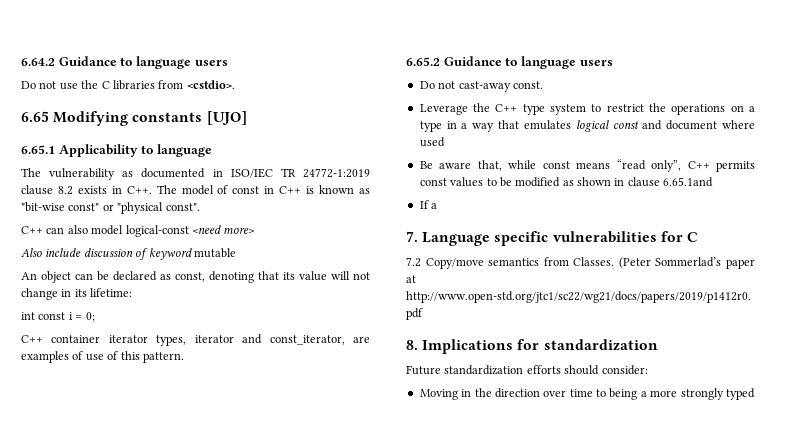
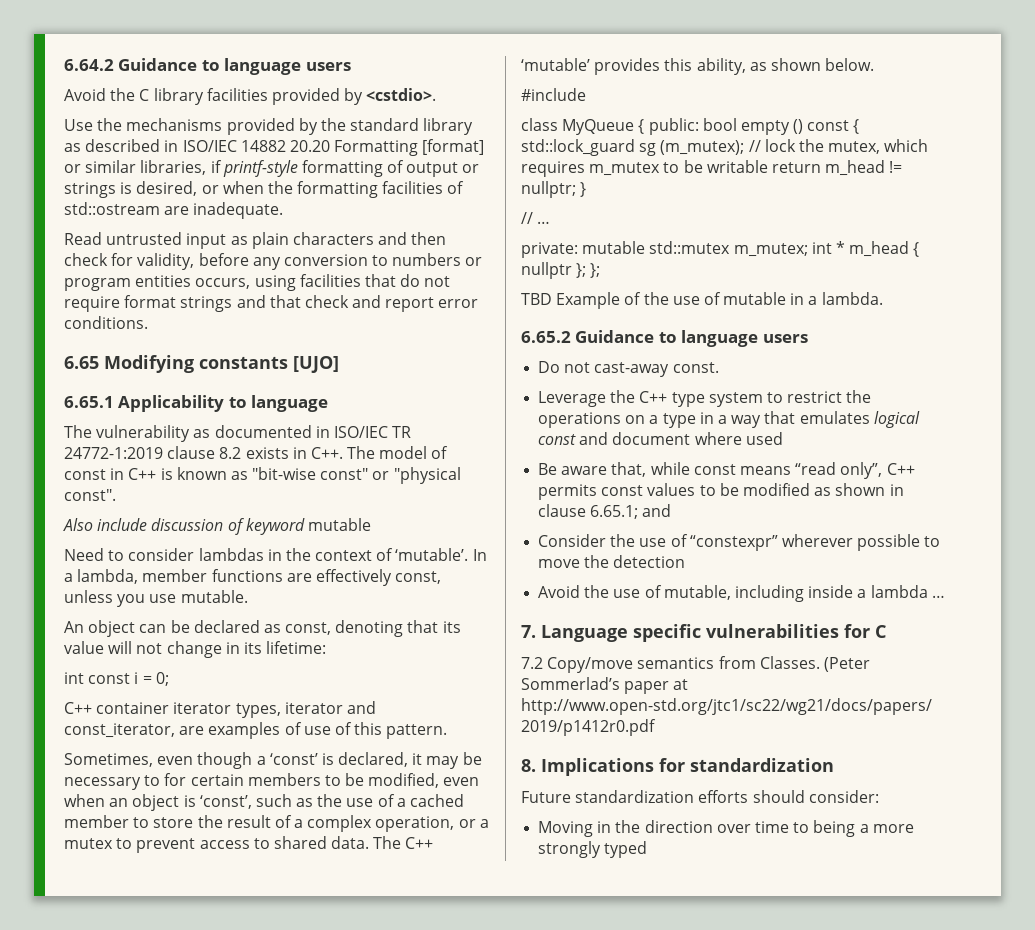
[21,80,235,90] Do not use the C libraries from <cstdio>. -> [64,88,437,105] [64,118,474,135] [64,139,485,156] [64,160,480,177] [64,181,465,198] [64,202,284,219] [64,232,447,249] [64,253,483,270] [64,274,451,291] [64,295,479,312] [64,316,148,329] Avoid the C library facilities provided by <cstdio>. // Use the mechanisms provided by the standard library as described in ISO/IEC 14882 20.20 Formatting [format] or similar libraries, if printf-style formatting of output or strings is desired, or when the formatting facilities of std::ostream are inadequate. // Read untrusted input as plain characters and then check for validity, before any conversion to numbers or program entities occurs, using facilities that do not require format strings and that check and report error conditions.
[21,225,256,237] // C++ can also model logical-const <need more> -> (116, 495) none
(236, 253) none -> [64,548,487,561] [64,569,442,586] [64,590,248,607] // Need to consider lambdas in the context of ‘mutable’. In a lambda, member functions are effectively const, unless you use mutable.
(184, 357) none -> [64,752,482,769] [64,773,480,790] [64,794,465,811] [64,815,489,832] [64,836,434,853] [521,58,875,75] [521,88,586,101] [521,118,860,135] [521,139,929,156] [521,160,903,177] [521,181,587,198] [521,212,551,224] [521,241,920,258] [521,262,601,279] [521,292,883,309] // Sometimes, even though a ‘const’ is declared, it may be necessary to for certain members to be modified, even when an object is ‘const’, such as the use of a cached member to store the result of a complex operation, or a mutex to prevent access to shared data. The C++ ‘mutable’ provides this ability, as shown below. // #include // class MyQueue { public: bool empty () const { std::lock_guard sg (m_mutex); // lock the mutex, which requires m_mutex to be writable return m_head != nullptr; } // // … // private: mutable std::mutex m_mutex; int * m_head { nullptr }; }; // TBD Example of the use of mutable in a lambda.
[663,177,714,187] [419,200,438,209] 6.65.1and // If a -> [590,504,672,519] [538,534,941,551] [538,555,686,568] [538,585,945,602] 6.65.1; and // Consider the use of “constexpr” wherever possible to move the detection // Avoid the use of mutable, including inside a lambda …

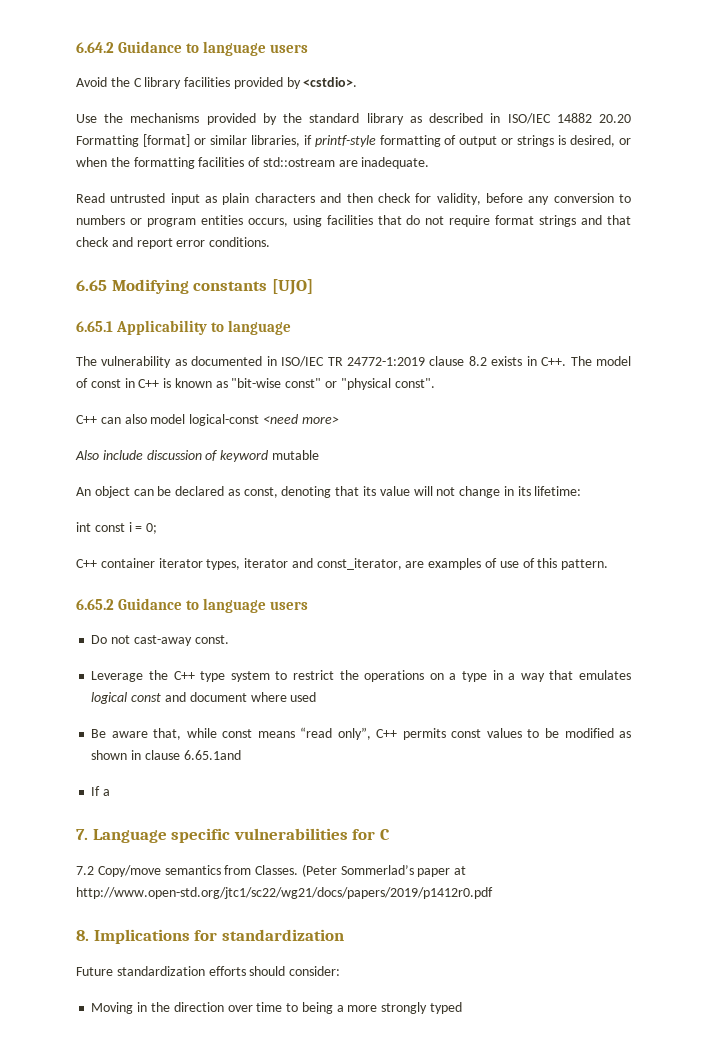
(116, 495) none -> [76,414,339,426] // C++ can also model logical-const <need more>
[64,548,487,561] [64,569,442,586] [64,590,248,607] // Need to consider lambdas in the context of ‘mutable’. In a lambda, member functions are effectively const, unless you use mutable. -> (319, 455) none
[64,752,482,769] [64,773,480,790] [64,794,465,811] [64,815,489,832] [64,836,434,853] [521,58,875,75] [521,88,586,101] [521,118,860,135] [521,139,929,156] [521,160,903,177] [521,181,587,198] [521,212,551,224] [521,241,920,258] [521,262,601,279] [521,292,883,309] // Sometimes, even though a ‘const’ is declared, it may be necessary to for certain members to be modified, even when an object is ‘const’, such as the use of a cached member to store the result of a complex operation, or a mutex to prevent access to shared data. The C++ ‘mutable’ provides this ability, as shown below. // #include // class MyQueue { public: bool empty () const { std::lock_guard sg (m_mutex); // lock the mutex, which requires m_mutex to be writable return m_head != nullptr; } // // … // private: mutable std::mutex m_mutex; int * m_head { nullptr }; }; // TBD Example of the use of mutable in a lambda. -> (609, 564) none
[590,504,672,519] [538,534,941,551] [538,555,686,568] [538,585,945,602] 6.65.1; and // Consider the use of “constexpr” wherever possible to move the detection // Avoid the use of mutable, including inside a lambda … -> [183,750,241,760] [91,786,111,796] 6.65.1and // If a

